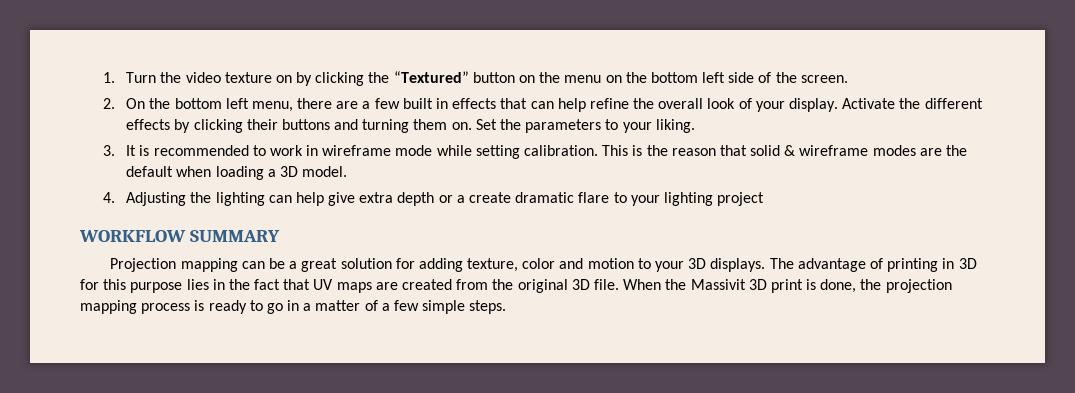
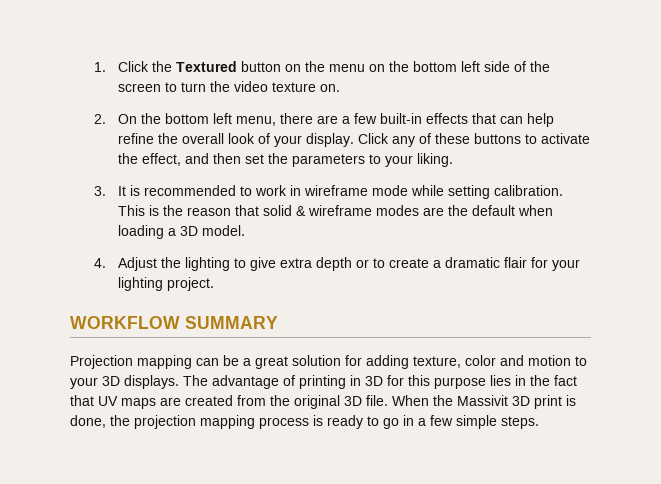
[126,71,469,86] Turn the video texture on by clicking the “Textured” -> [117,61,237,72] Click the Textured
[800,75,848,83] screen. -> [117,81,340,92] screen to turn the video texture on.
[402,98,449,109] built in -> [379,113,422,124] built-in
[842,98,983,109] [126,119,497,133] Activate the different effects by clicking their buttons and turning them on. Set -> [357,133,590,147] [117,153,264,166] Click any of these buttons to activate the effect, and then set
[126,192,187,206] Adjusting -> [117,257,157,271] Adjust
[268,192,324,206] can help -> [233,258,246,268] to
[456,192,627,203] a create dramatic flare to -> [372,257,548,268] to create a dramatic flair for
[717,192,765,206] project -> [166,277,214,291] project.
[315,300,390,311] matter of a -> (426, 422) none

